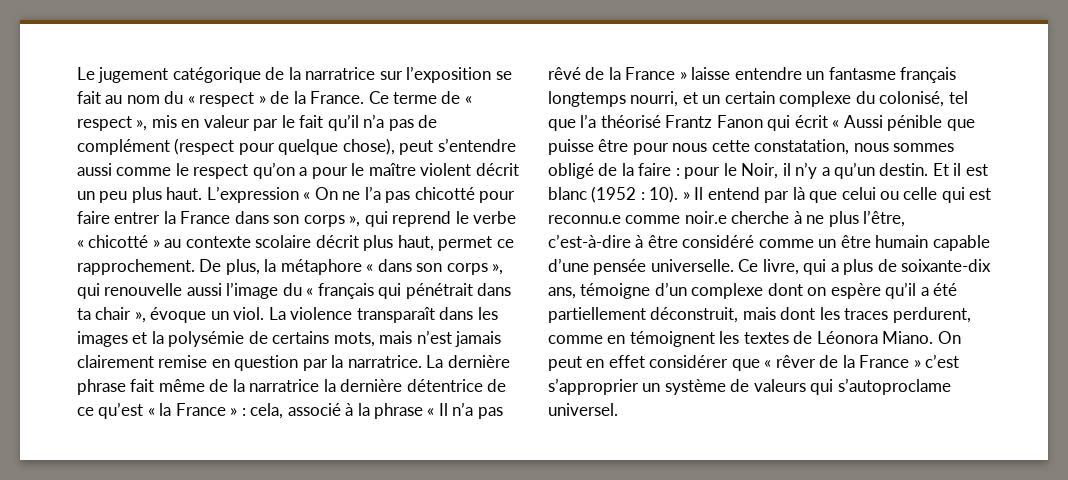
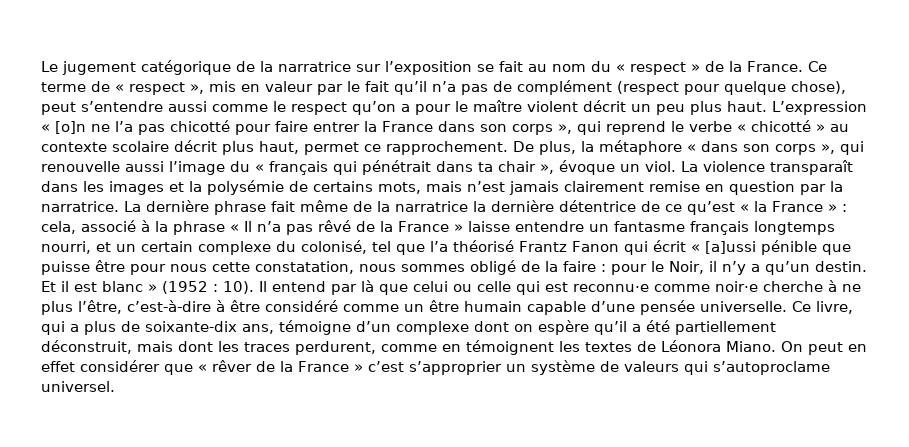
[314,187,338,200] On -> [55,121,86,134] [o]n
[843,115,883,128] Aussi -> [704,241,756,254] [a]ussi
(587, 193) none -> [148,284,157,292] »
[682,192,690,200] » -> (254, 287) none
[548,211,727,224] reconnu.e comme noir.e -> [573,281,758,292] reconnu·e comme noir·e

